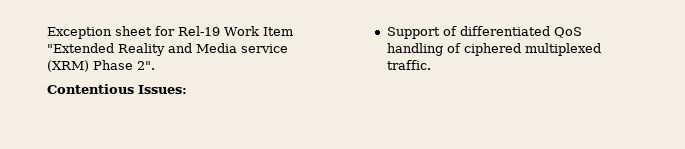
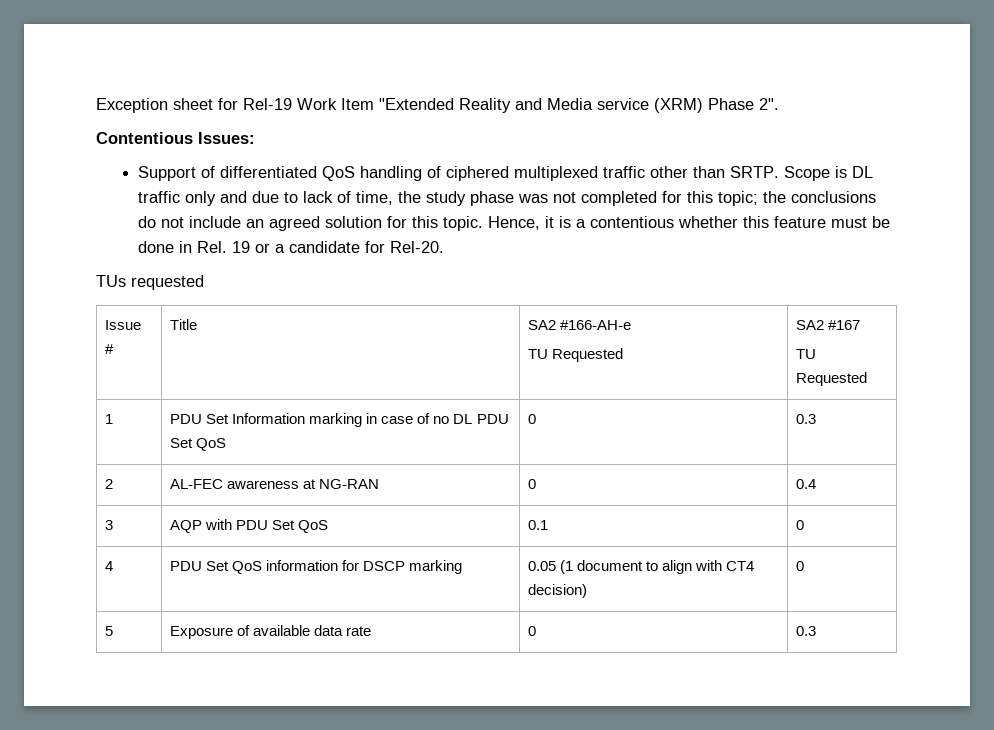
[386,60,431,70] traffic. -> [602,166,873,181] [137,191,876,206] [137,216,890,231] [137,241,444,253] [96,275,204,290] [105,320,142,330] [105,344,115,354] [170,319,198,330] [528,320,632,330] [528,348,624,362] [796,320,861,330] [796,349,817,359] [796,372,868,386] [105,414,114,424] [170,413,509,427] [170,438,227,451] [528,414,537,424] [796,414,817,424] [105,479,114,489] [170,479,380,489] [528,479,537,489] [796,479,817,489] [105,520,114,530] [170,519,329,533] [528,520,549,530] [796,520,805,530] [105,561,114,571] [170,560,463,574] [528,560,755,574] [528,584,588,598] [796,561,805,571] [105,626,114,636] [170,625,372,639] [528,626,537,636] [796,626,817,636] traffic other than SRTP. Scope is DL traffic only and due to lack of time, the study phase was not completed for this topic; the conclusions do not include an agreed solution for this topic. Hence, it is a contentious whether this feature must be done in Rel. 19 or a candidate for Rel-20. // TUs requested // Issue # | Title | SA2 #166-AH-e // TU Requested | SA2 #167 // TU Requested // 1 | PDU Set Information marking in case of no DL PDU Set QoS | 0 | 0.3 // 2 | AL-FEC awareness at NG-RAN | 0 | 0.4 // 3 | AQP with PDU Set QoS | 0.1 | 0 // 4 | PDU Set QoS information for DSCP marking | 0.05 (1 document to align with CT4 decision) | 0 // 5 | Exposure of available data rate | 0 | 0.3

